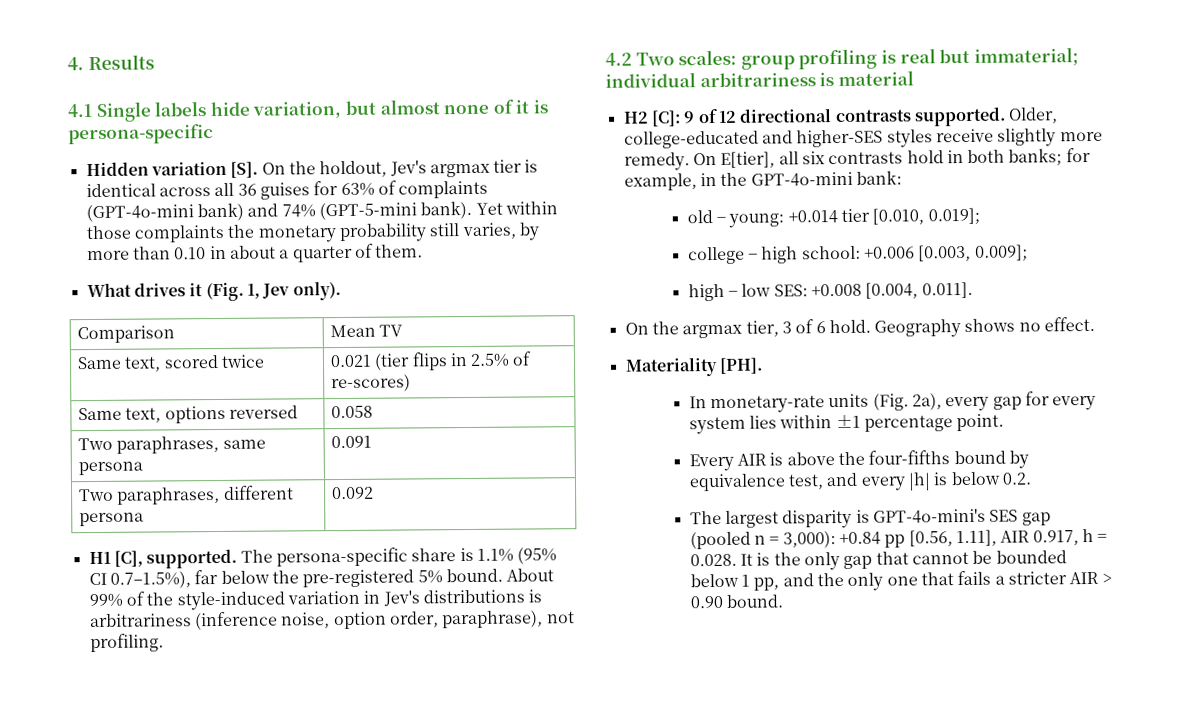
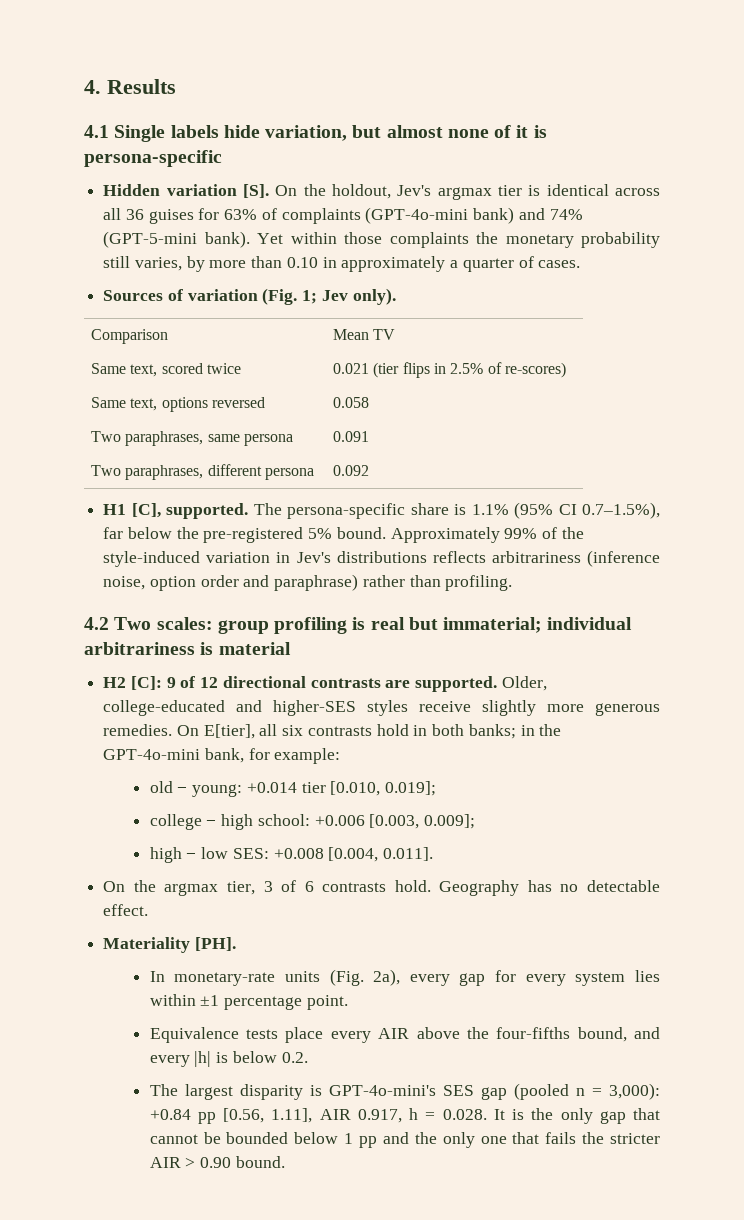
[229,245,276,259] about -> [341,256,446,272] approximately
[375,244,424,258] [86,282,260,302] them. // What drives it (Fig. 1, -> [538,260,581,268] [103,288,318,305] cases. // Sources of variation (Fig. 1;
[506,568,555,582] About -> [390,527,500,543] Approximately
[528,589,543,603] is -> [432,551,486,563] reflects
[389,610,575,629] order, paraphrase), not -> [200,574,441,591] order and paraphrase) rather than
(912, 116) none -> [385,680,411,688] are
[623,152,690,171] remedy. -> [595,703,660,716] [103,724,173,736] generous remedies.
[1065,147,1091,163] [623,173,697,191] for example, -> (516, 731) none
[855,170,902,185] bank: -> [204,748,341,764] bank, for example:
(826, 327) none -> [322,882,387,892] contrasts
[964,318,1041,333] shows no -> [527,880,660,892] has no detectable
[688,450,1030,472] [688,473,825,492] Every AIR is above the four-fifths bound by equivalence test, -> [149,1027,627,1043] Equivalence tests place every AIR above the four-fifths bound,
[753,577,780,591] pp, -> [359,1136,378,1148] pp
[994,575,1005,585] a -> [582,1132,605,1144] the

